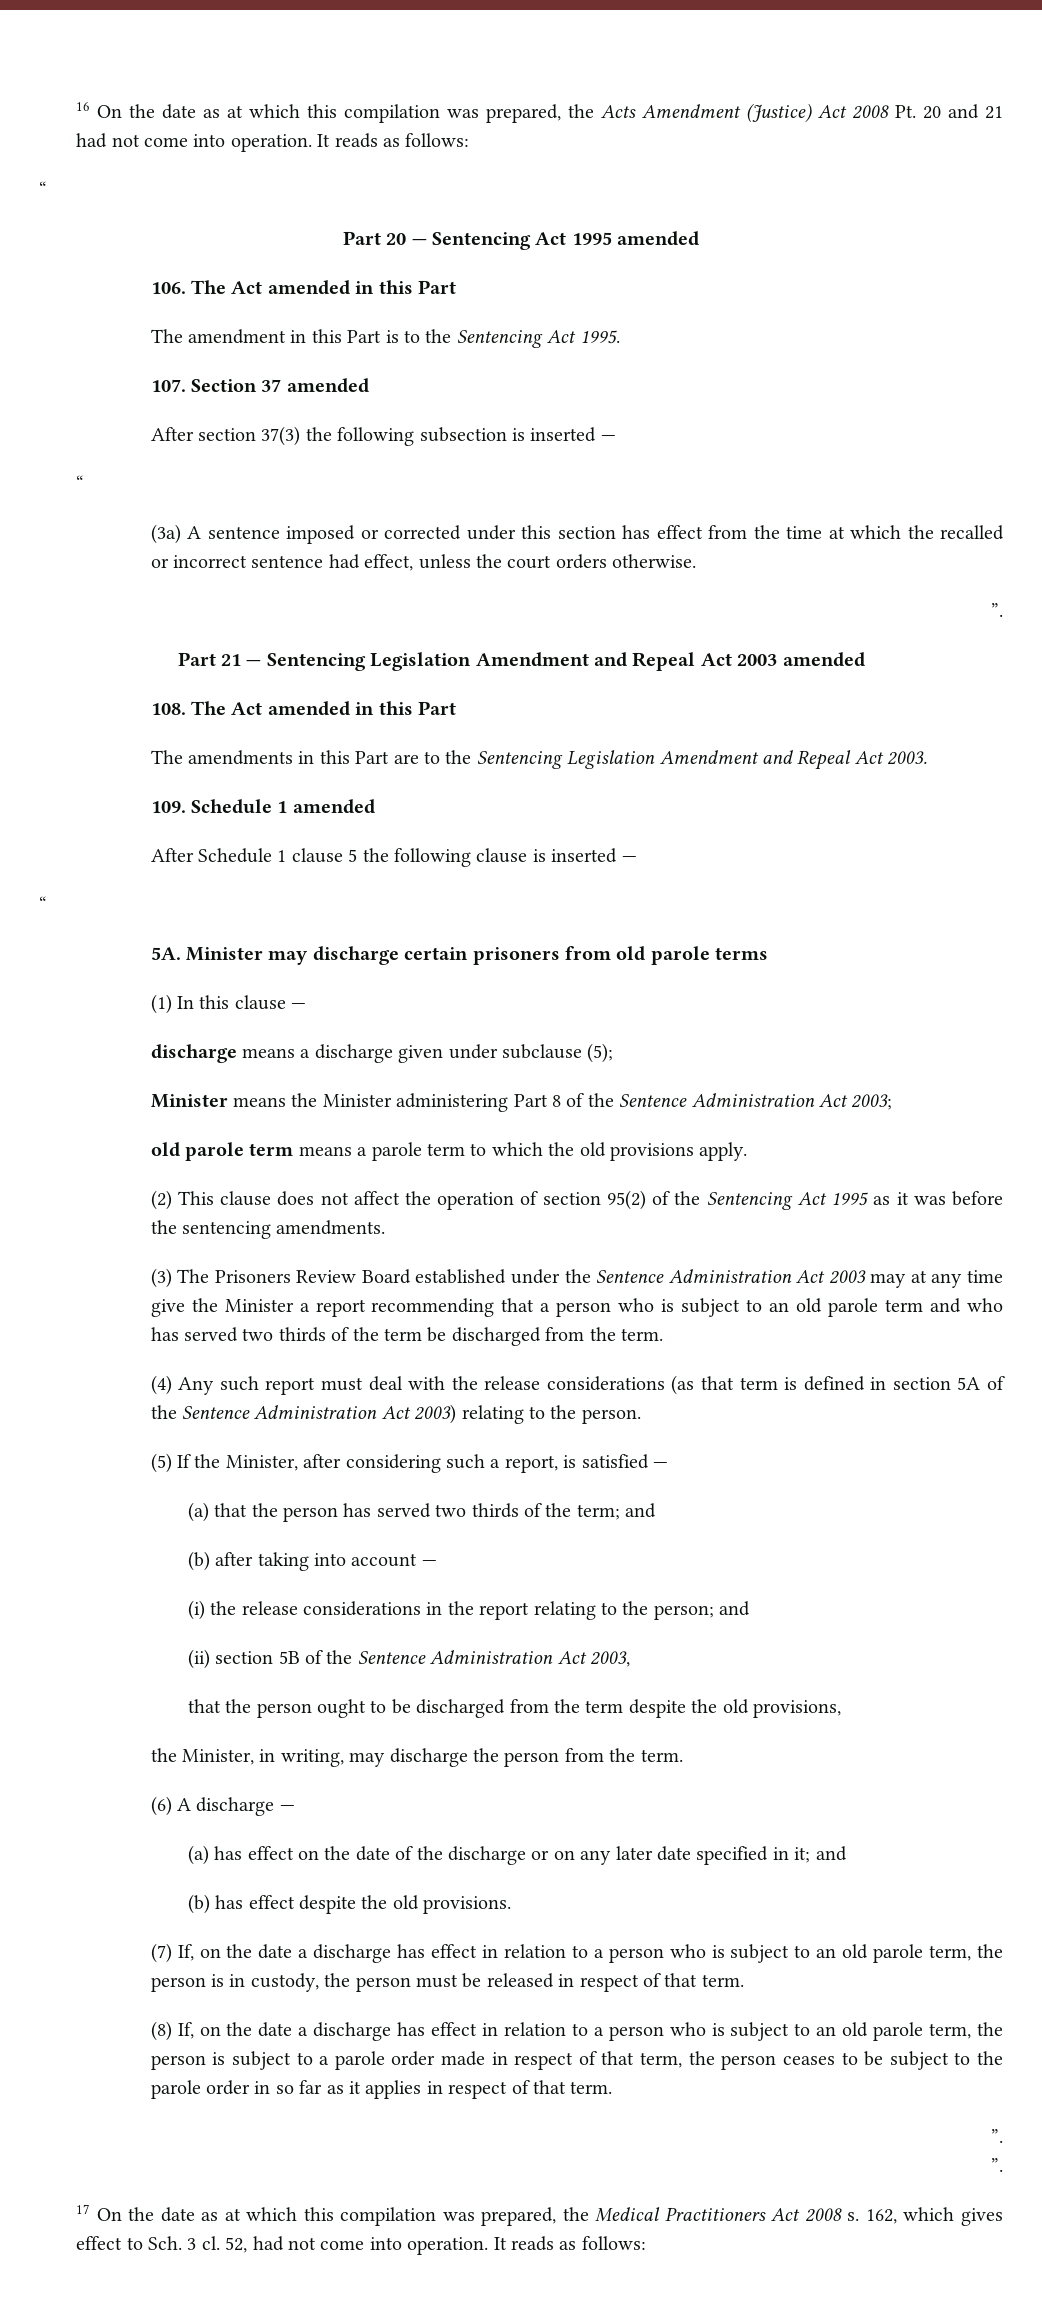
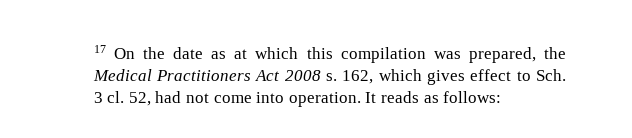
[76,102,1004,123] [76,133,470,152] [39,181,47,196] [342,231,700,250] [150,280,457,295] [150,329,620,348] [150,378,369,393] [150,426,616,446] [76,475,85,490] [150,524,1004,544] [150,554,697,571] [991,603,1003,617] [177,652,865,671] [150,701,457,716] [150,750,928,770] [150,799,375,814] [150,848,637,867] [39,896,47,911] [150,946,769,965] [150,994,307,1014] [150,1043,614,1063] [150,1093,893,1112] [150,1142,748,1161] [150,1190,1004,1210] [150,1220,386,1239] [150,1268,1004,1288] [150,1298,1003,1317] [150,1327,664,1346] [150,1375,1005,1395] [150,1404,641,1424] [150,1453,669,1473] [187,1502,657,1522] [187,1551,437,1571] [187,1600,751,1620] [187,1649,631,1669] [187,1699,842,1718] [150,1748,683,1767] [150,1796,295,1816] [187,1845,847,1865] [187,1894,512,1914] [150,1943,1004,1963] [150,1973,744,1992] [150,2021,1004,2041] [150,2051,1004,2070] [150,2080,613,2099] [991,2129,1003,2143] [991,2158,1003,2172] 16 On the date as at which this compilation was prepared, the Acts Amendment (Justice) Act 2008 Pt. 20 and 21 had not come into operation. It reads as follows: // “ // Part 20 — Sentencing Act 1995 amended // 106. The Act amended in this Part // The amendment in this Part is to the Sentencing Act 1995. // 107. Section 37 amended // After section 37(3) the following subsection is inserted — // “ // (3a) A sentence imposed or corrected under this section has effect from the time at which the recalled or incorrect sentence had effect, unless the court orders otherwise. // ”. // Part 21 — Sentencing Legislation Amendment and Repeal Act 2003 amended // 108. The Act amended in this Part // The amendments in this Part are to the Sentencing Legislation Amendment and Repeal Act 2003. // 109. Schedule 1 amended // After Schedule 1 clause 5 the following clause is inserted — // “ // 5A. Minister may discharge certain prisoners from old parole terms // (1) In this clause — // discharge means a discharge given under subclause (5); // Minister means the Minister administering Part 8 of the Sentence Administration Act 2003; // old parole term means a parole term to which the old provisions apply. // (2) This clause does not affect the operation of section 95(2) of the Sentencing Act 1995 as it was before the sentencing amendments. // (3) The Prisoners Review Board established under the Sentence Administration Act 2003 may at any time give the Minister a report recommending that a person who is subject to an old parole term and who has served two thirds of the term be discharged from the term. // (4) Any such report must deal with the release considerations (as that term is defined in section 5A of the Sentence Administration Act 2003) relating to the person. // (5) If the Minister, after considering such a report, is satisfied — // (a) that the person has served two thirds of the term; and // (b) after taking into account — // (i) the release considerations in the report relating to the person; and // (ii) section 5B of the Sentence Administration Act 2003, // that the person ought to be discharged from the term despite the old provisions, // the Minister, in writing, may discharge the person from the term. // (6) A discharge — // (a) has effect on the date of the discharge or on any later date specified in it; and // (b) has effect despite the old provisions. // (7) If, on the date a discharge has effect in relation to a person who is subject to an old parole term, the person is in custody, the person must be released in respect of that term. // (8) If, on the date a discharge has effect in relation to a person who is subject to an old parole term, the person is subject to a parole order made in respect of that term, the person ceases to be subject to the parole order in so far as it applies in respect of that term. // ”. // ”. // -> (93, 49) none

